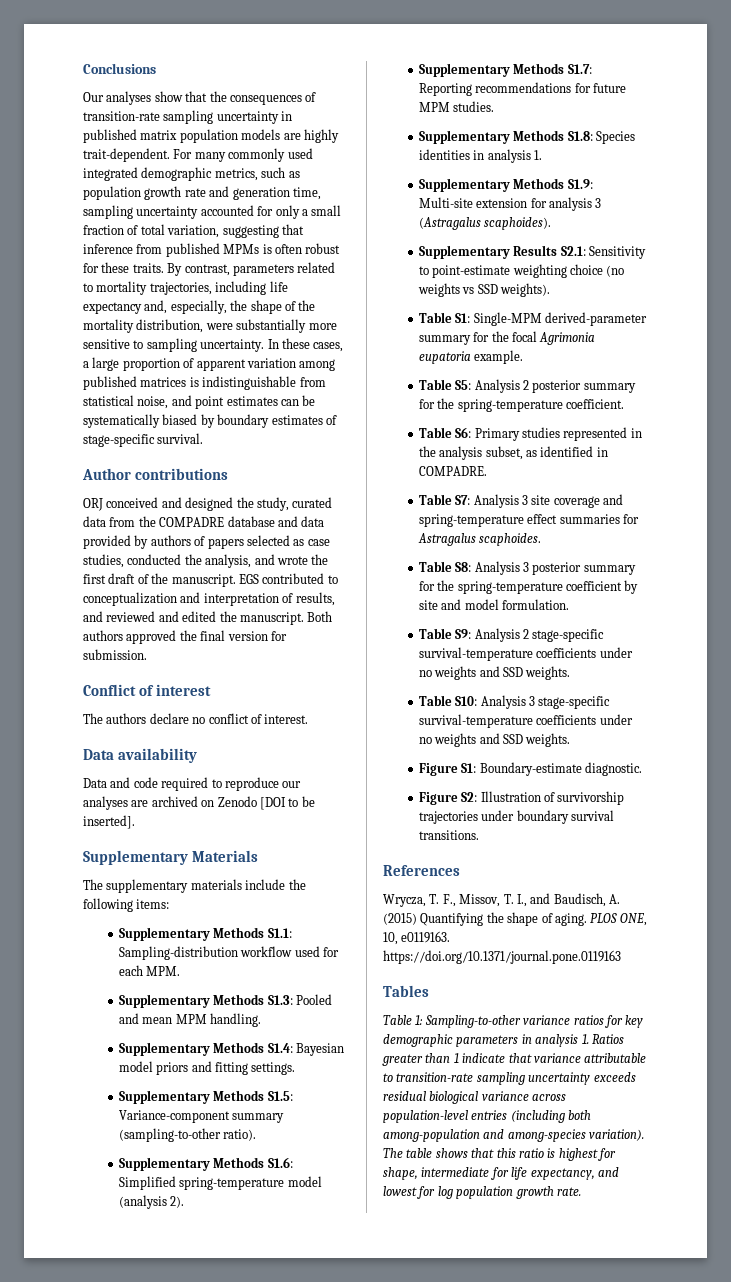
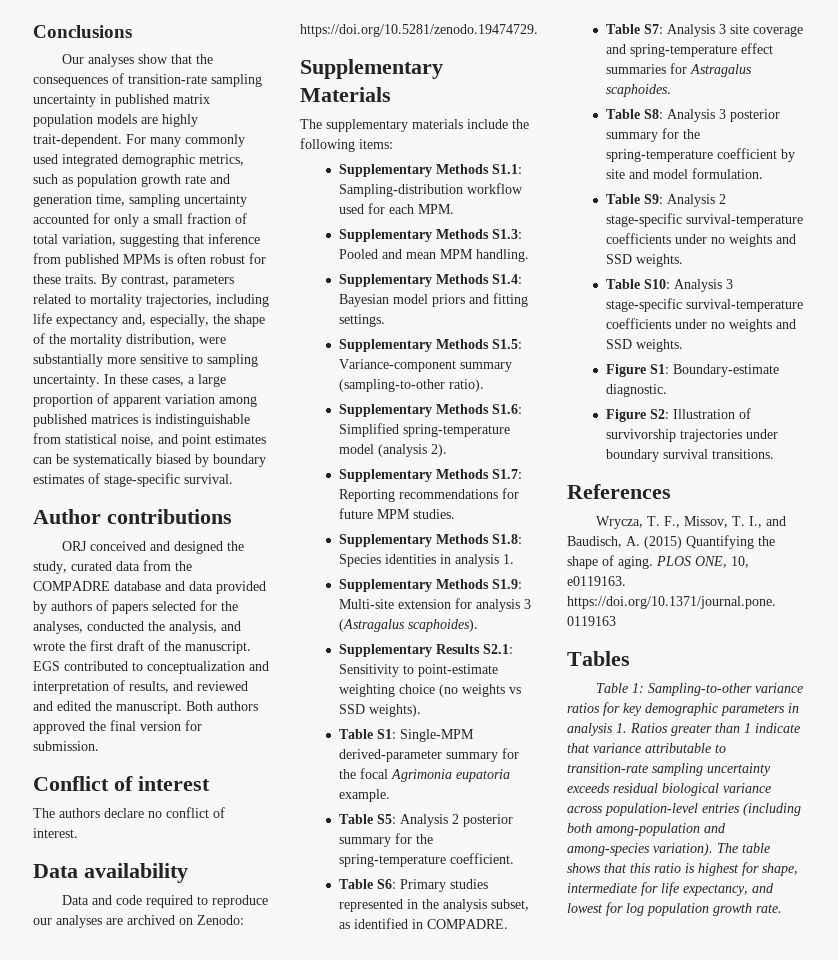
[293,539,330,546] [83,554,124,568] as case studies, -> [200,600,238,611] [33,621,83,634] for the analyses,
[217,796,315,810] [83,815,135,829] Zenodo [DOI to be inserted]. -> [197,915,244,925] [300,24,538,37] Zenodo: https://doi.org/10.5281/zenodo.19474729.

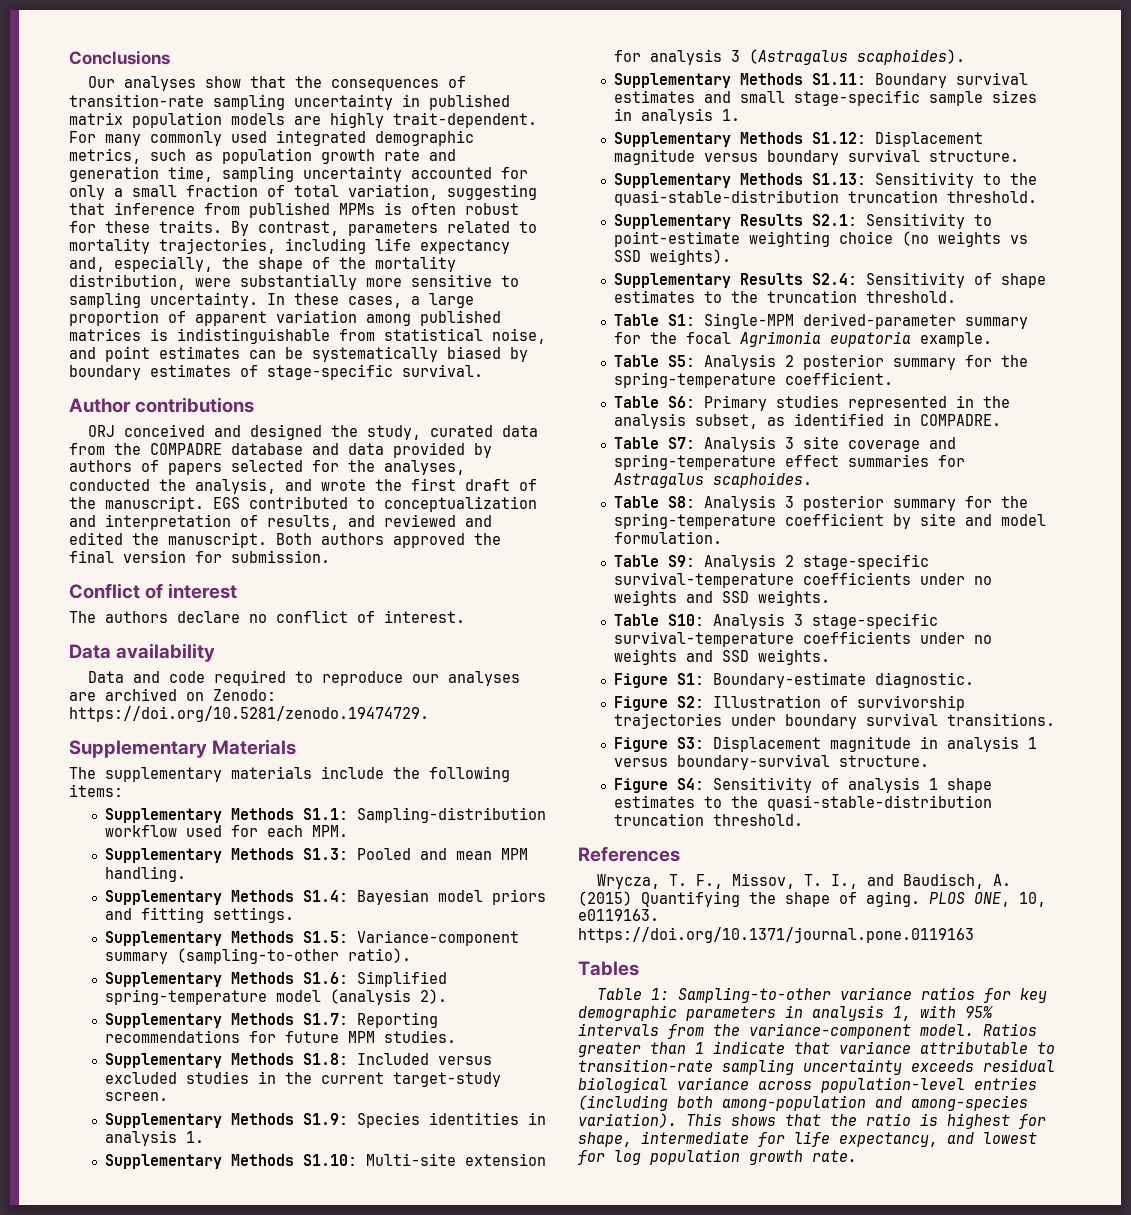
(522, 539) none -> [357,1053,493,1065] [105,1071,502,1087] [105,1092,169,1101] [105,1113,349,1128] Included versus excluded studies in the current target-study screen. // Supplementary Methods S1.9:
[491,579,522,589] S1.9: -> [303,1154,358,1166] S1.10:
(478, 625) none -> [614,72,1029,88] [614,90,1038,106] [614,108,741,124] [614,131,984,147] [614,149,1020,165] [614,172,1038,188] [614,190,1038,206] // Supplementary Methods S1.11: Boundary survival estimates and small stage-specific sample sizes in analysis 1. // Supplementary Methods S1.12: Displacement magnitude versus boundary survival structure. // Supplementary Methods S1.13: Sensitivity to the quasi-stable-distribution truncation threshold.
(421, 710) none -> [614,272,1047,288] [614,290,957,303] // Supplementary Results S2.4: Sensitivity of shape estimates to the truncation threshold.
(774, 454) none -> [614,736,1038,752] [614,754,930,770] [614,777,993,793] [614,795,993,811] [614,813,804,826] // Figure S3: Displacement magnitude in analysis 1 versus boundary-survival structure. // Figure S4: Sensitivity of analysis 1 shape estimates to the quasi-stable-distribution truncation threshold.
[616,723,627,733] 1. -> [893,1005,993,1021] [578,1023,974,1039] 1, with 95% intervals from the variance-component model.
[717,843,770,853] The table -> [686,1113,722,1126] This
[630,863,651,873] this -> [830,1114,857,1126] the

